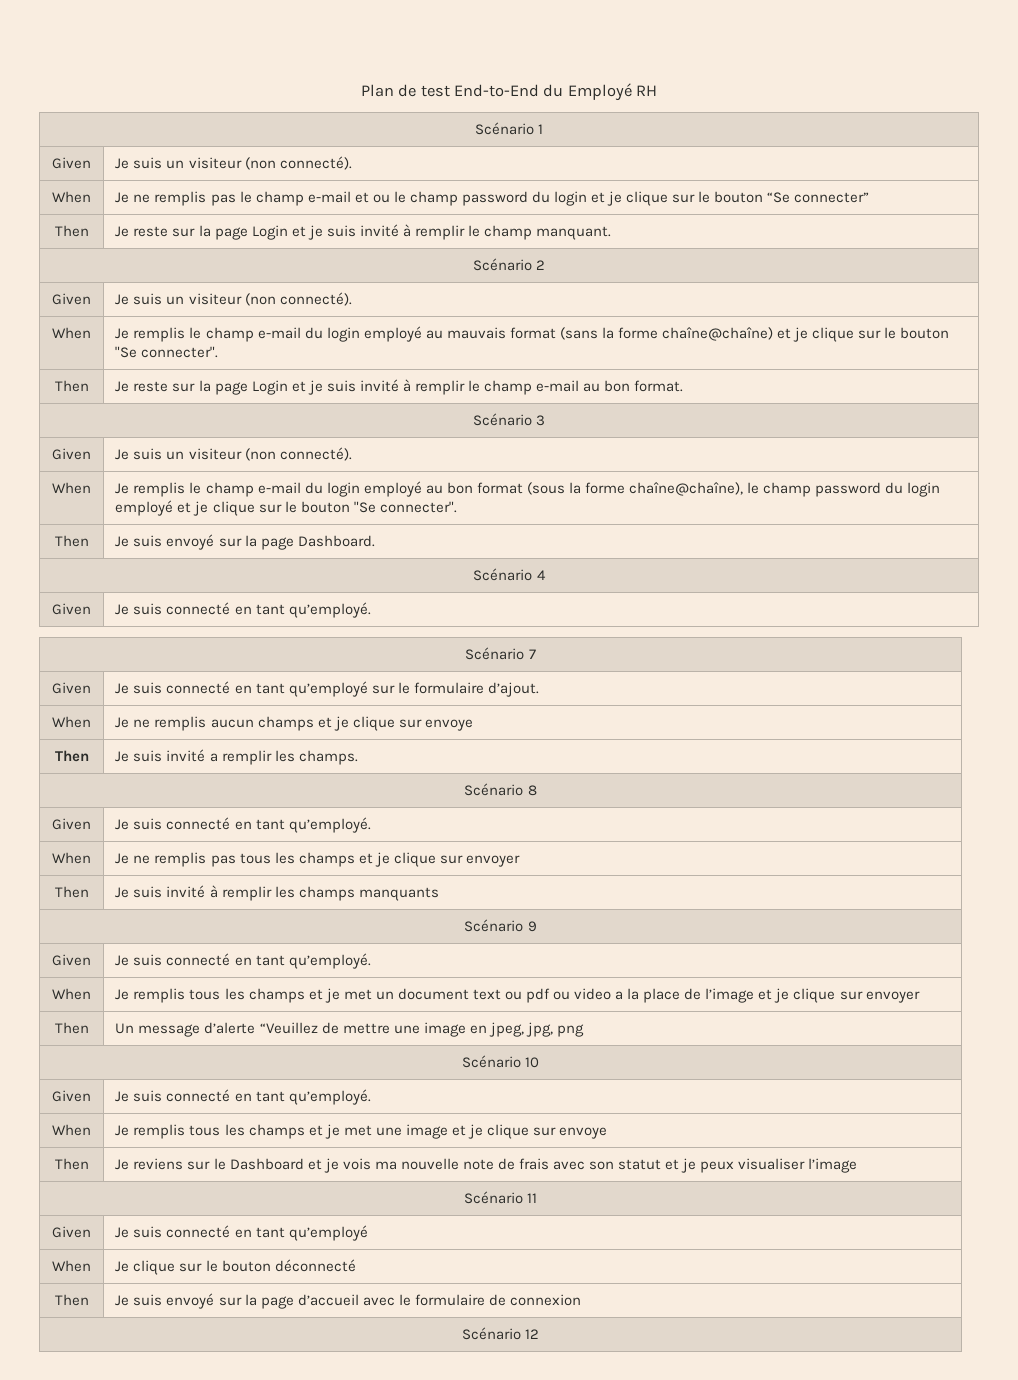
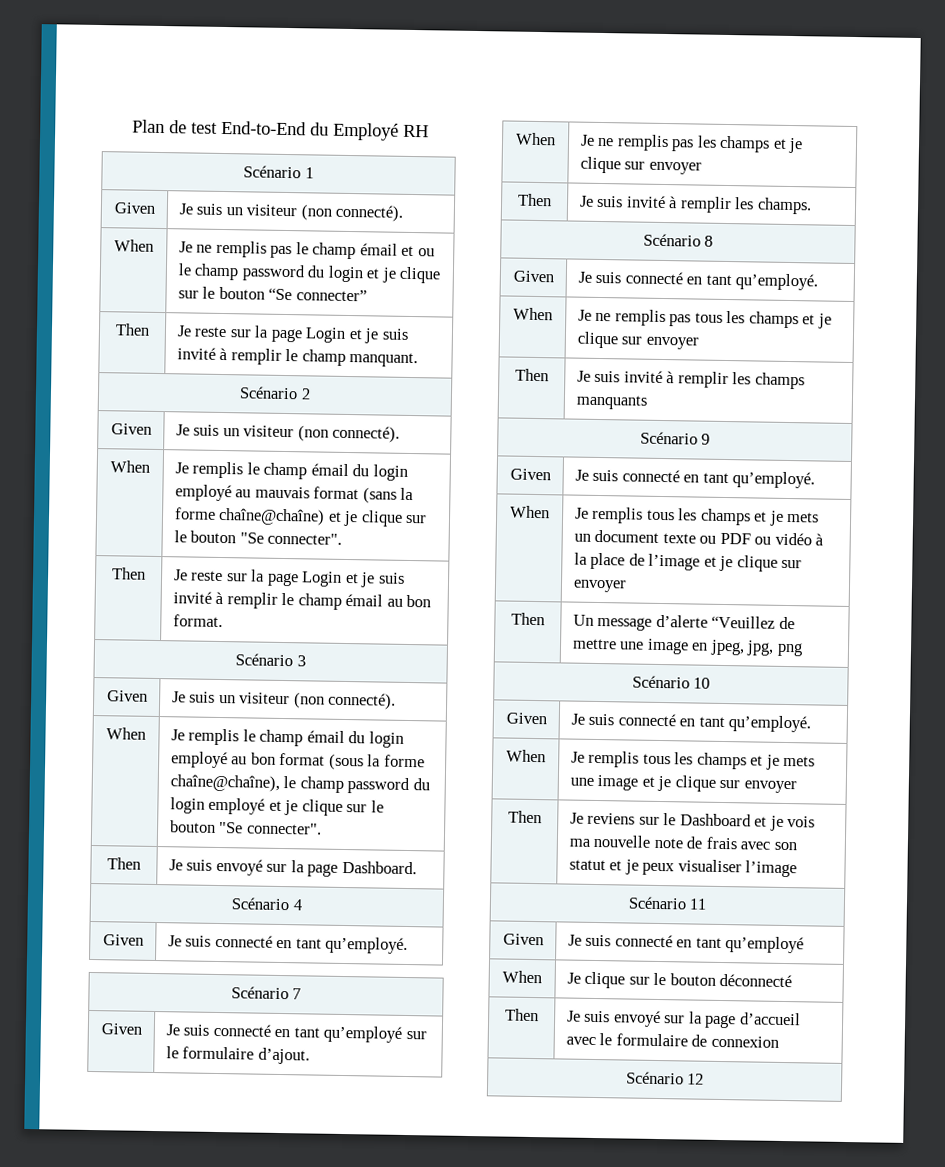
[307,191,351,203] e-mail -> [359,243,398,256] émail
[257,327,301,339] e-mail -> [310,463,349,477] émail
[536,380,580,392] e-mail -> [345,593,384,607] émail
[257,482,301,494] e-mail -> [306,730,345,743] émail
[210,716,473,731] [54,750,89,762] [115,749,218,762] aucun champs et je clique sur envoye // Then | Je suis invité a -> [671,135,804,154] [579,156,702,175] [518,193,552,207] [578,195,679,209] pas les champs et je clique sur envoyer // Then | Je suis invité à
[343,989,372,1000] met -> [787,511,820,523] mets
[472,988,624,1003] text ou pdf ou video a -> [662,532,825,546] texte ou PDF ou vidéo à
[343,1125,372,1136] met -> [783,755,816,767] mets
[559,1127,608,1139] envoye -> [743,780,797,794] envoyer

